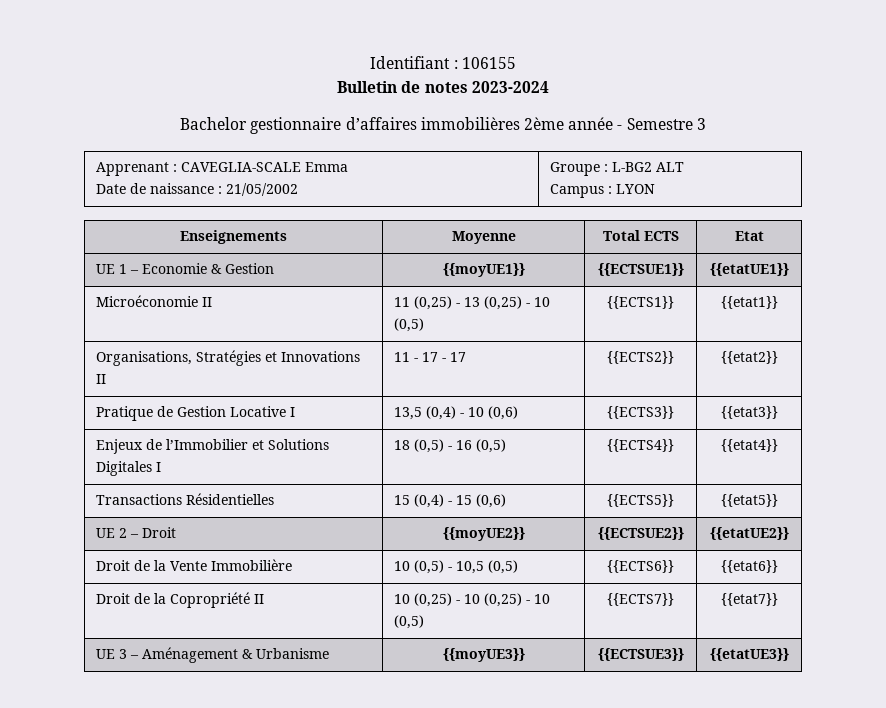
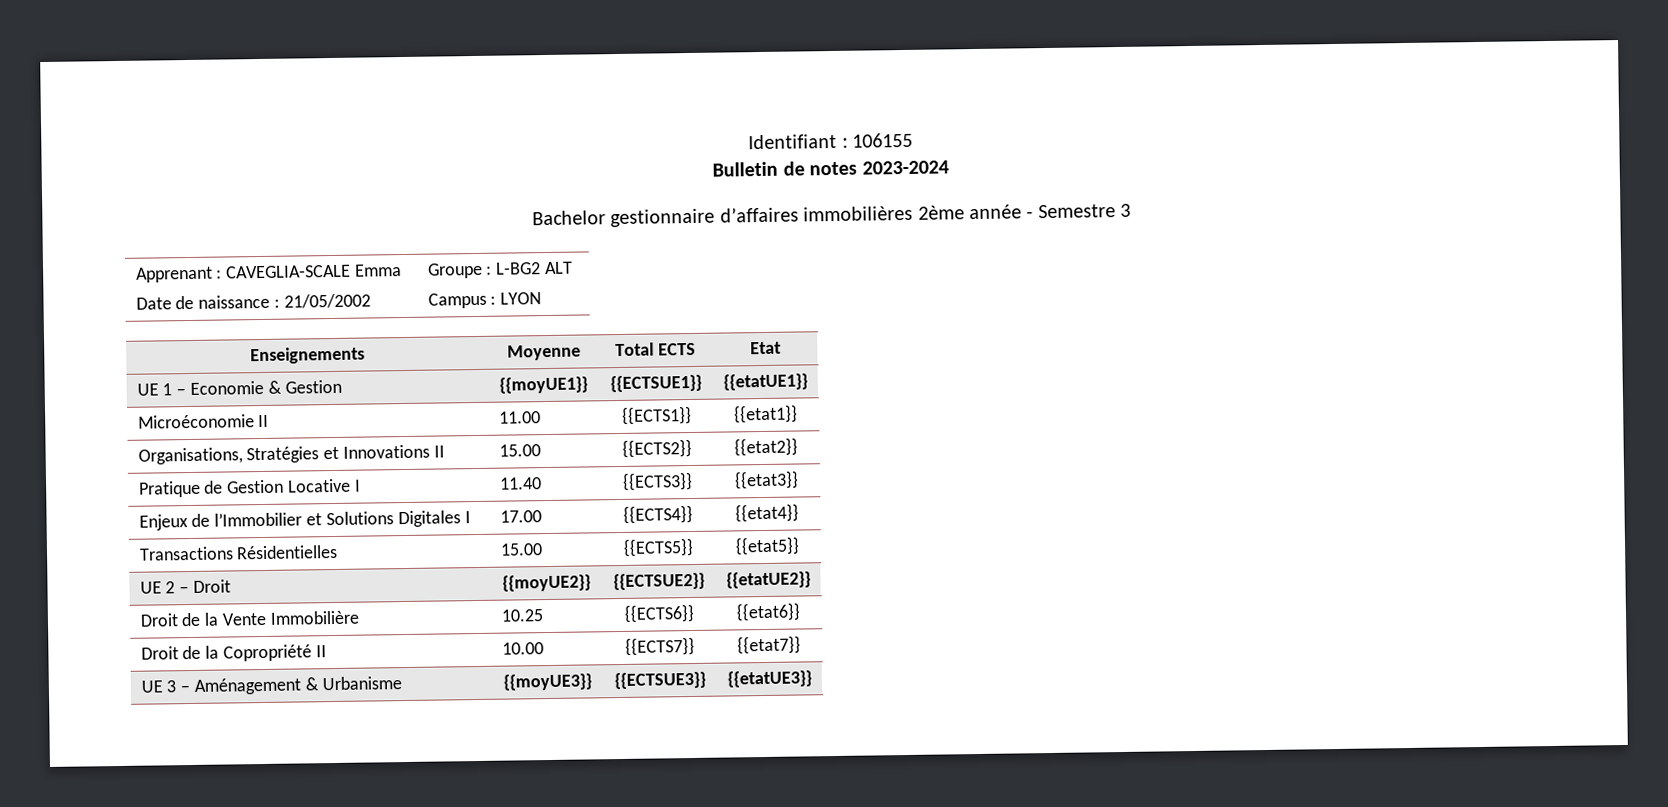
[394,296,551,310] [394,318,425,332] 11 (0,25) - 13 (0,25) - 10 (0,5) -> [498,411,541,424] 11.00
[394,352,467,362] 11 - 17 - 17 -> [498,444,541,457] 15.00
[394,406,519,420] 13,5 (0,4) - 10 (0,6) -> [499,477,542,490] 11.40
[394,439,507,453] 18 (0,5) - 16 (0,5) -> [499,510,542,523] 17.00
[394,494,507,508] 15 (0,4) - 15 (0,6) -> [499,543,543,556] 15.00
[394,560,519,574] 10 (0,5) - 10,5 (0,5) -> [500,609,544,622] 10.25
[394,593,551,607] [394,615,425,629] 10 (0,25) - 10 (0,25) - 10 (0,5) -> [501,642,544,655] 10.00

